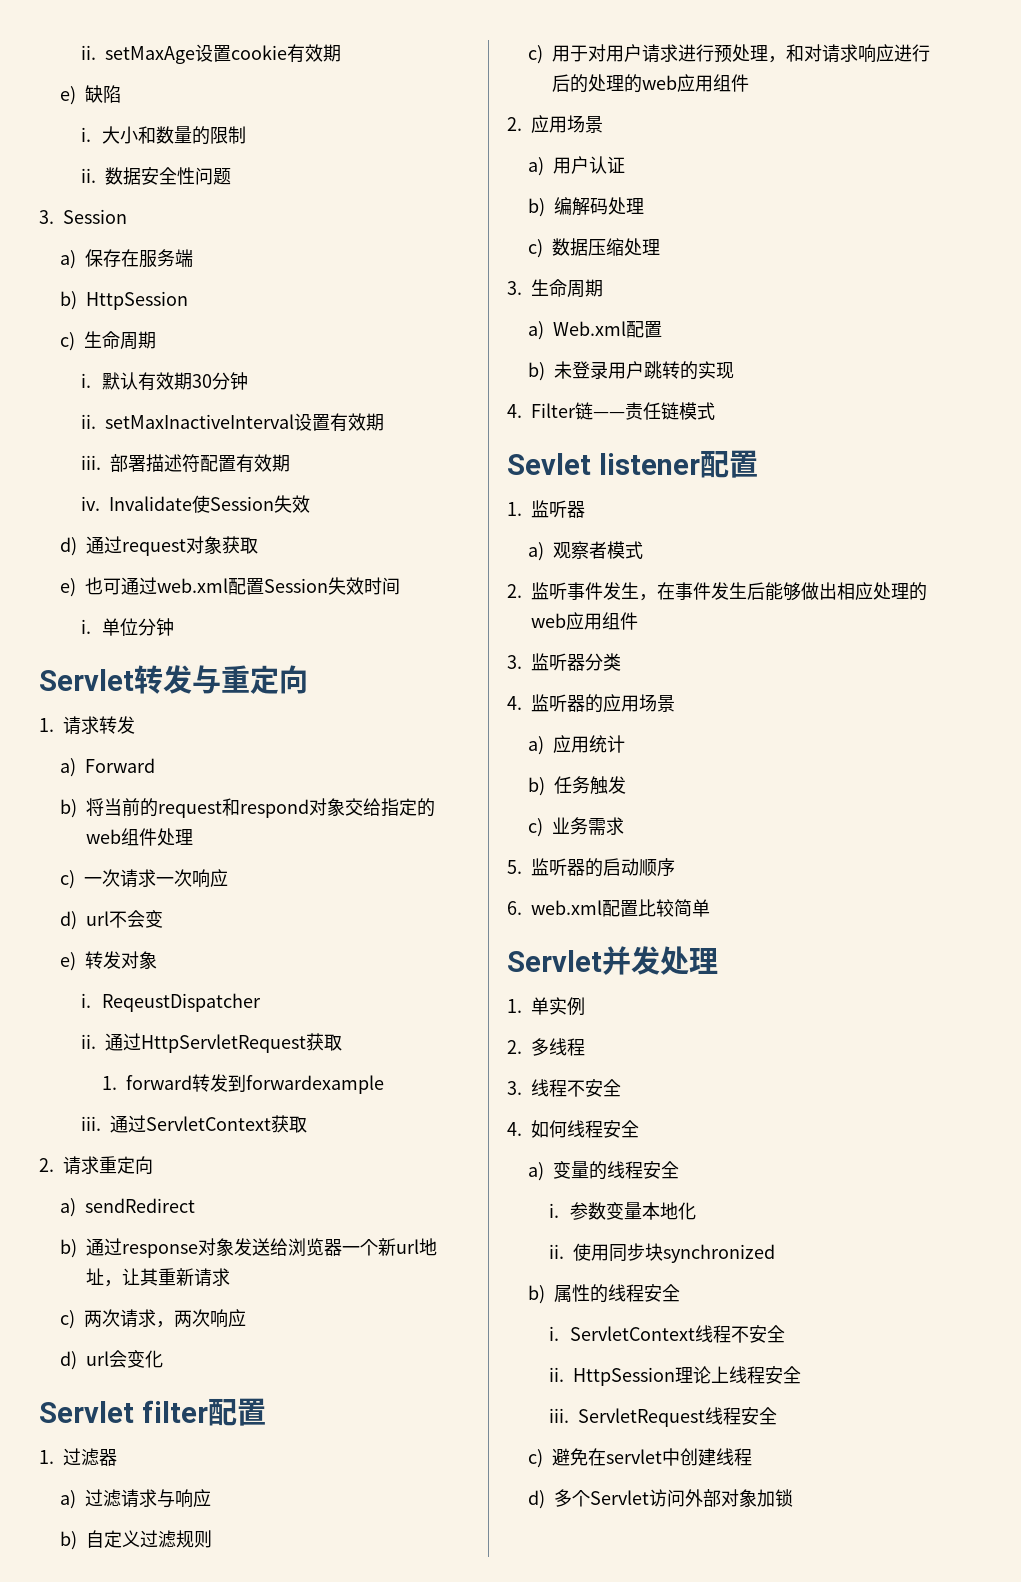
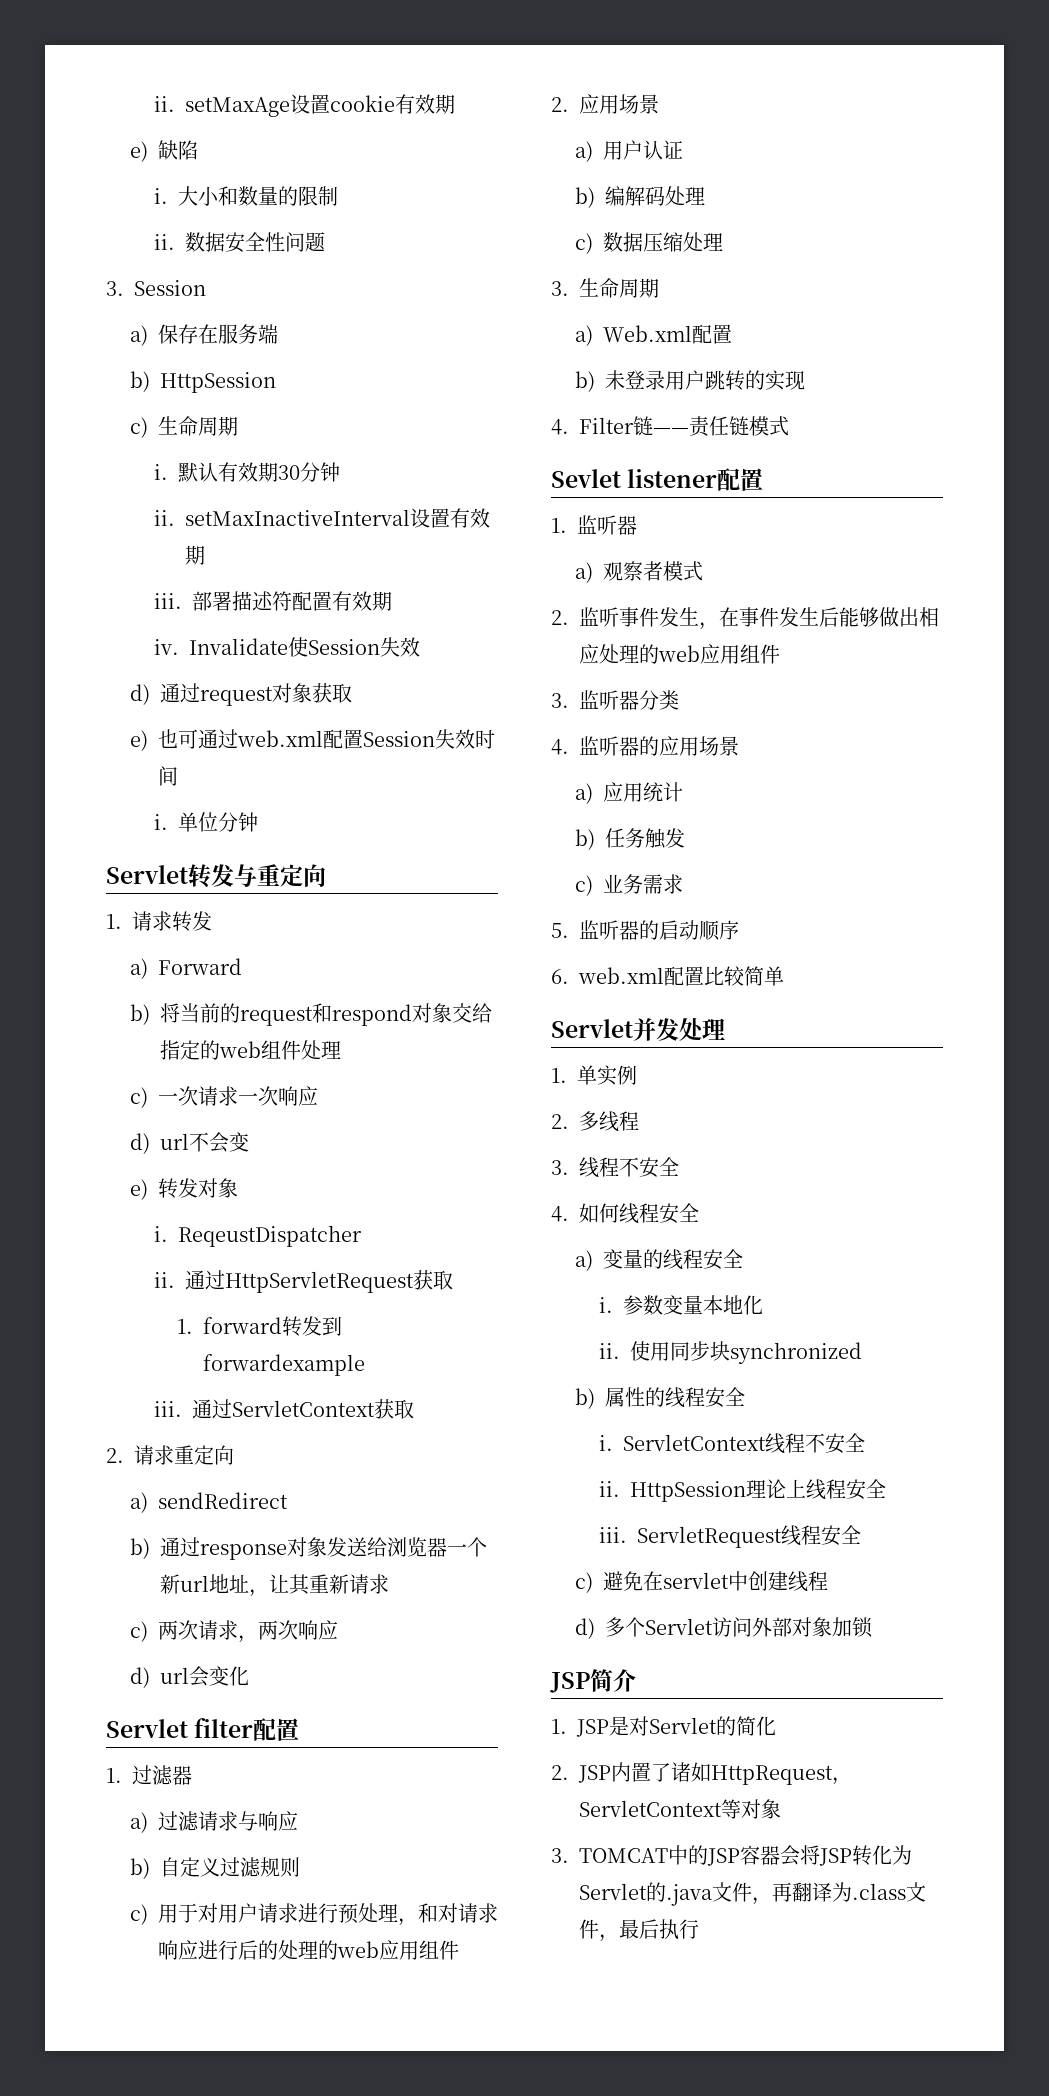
(794, 1498) none -> [550,1669,636,1693] [551,1716,776,1737] [551,1762,852,1785] [579,1799,781,1819] [551,1845,912,1866] [579,1882,926,1906] [579,1919,699,1942] // JSP简介 // 1. JSP是对Servlet的简化 // 2. JSP内置了诸如HttpRequest，ServletContext等对象 // 3. TOMCAT中的JSP容器会将JSP转化为Servlet的.java文件，再翻译为.class文件，最后执行

